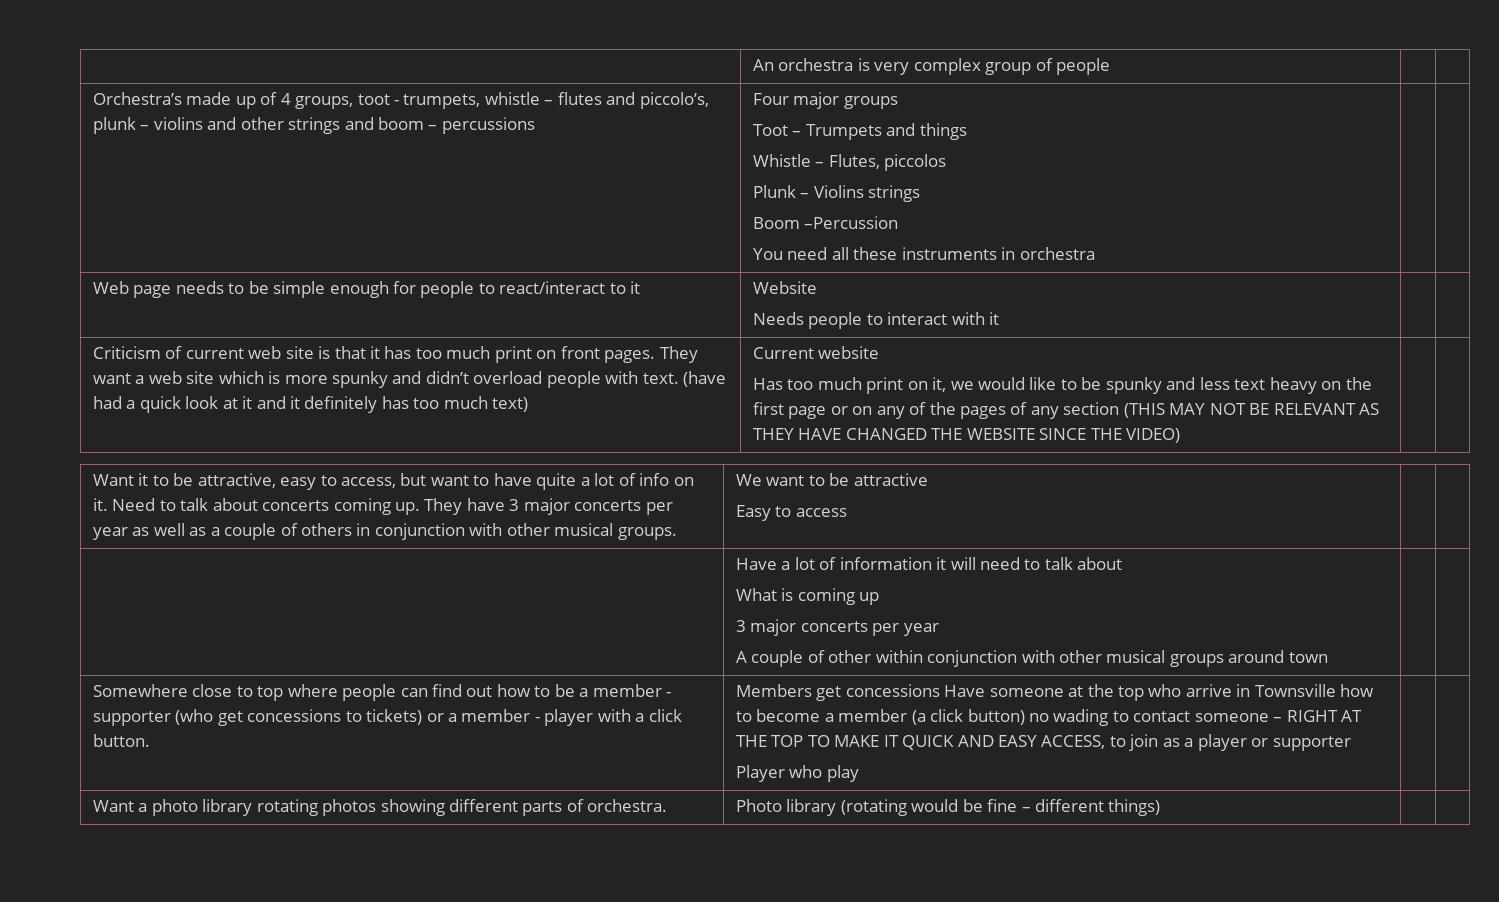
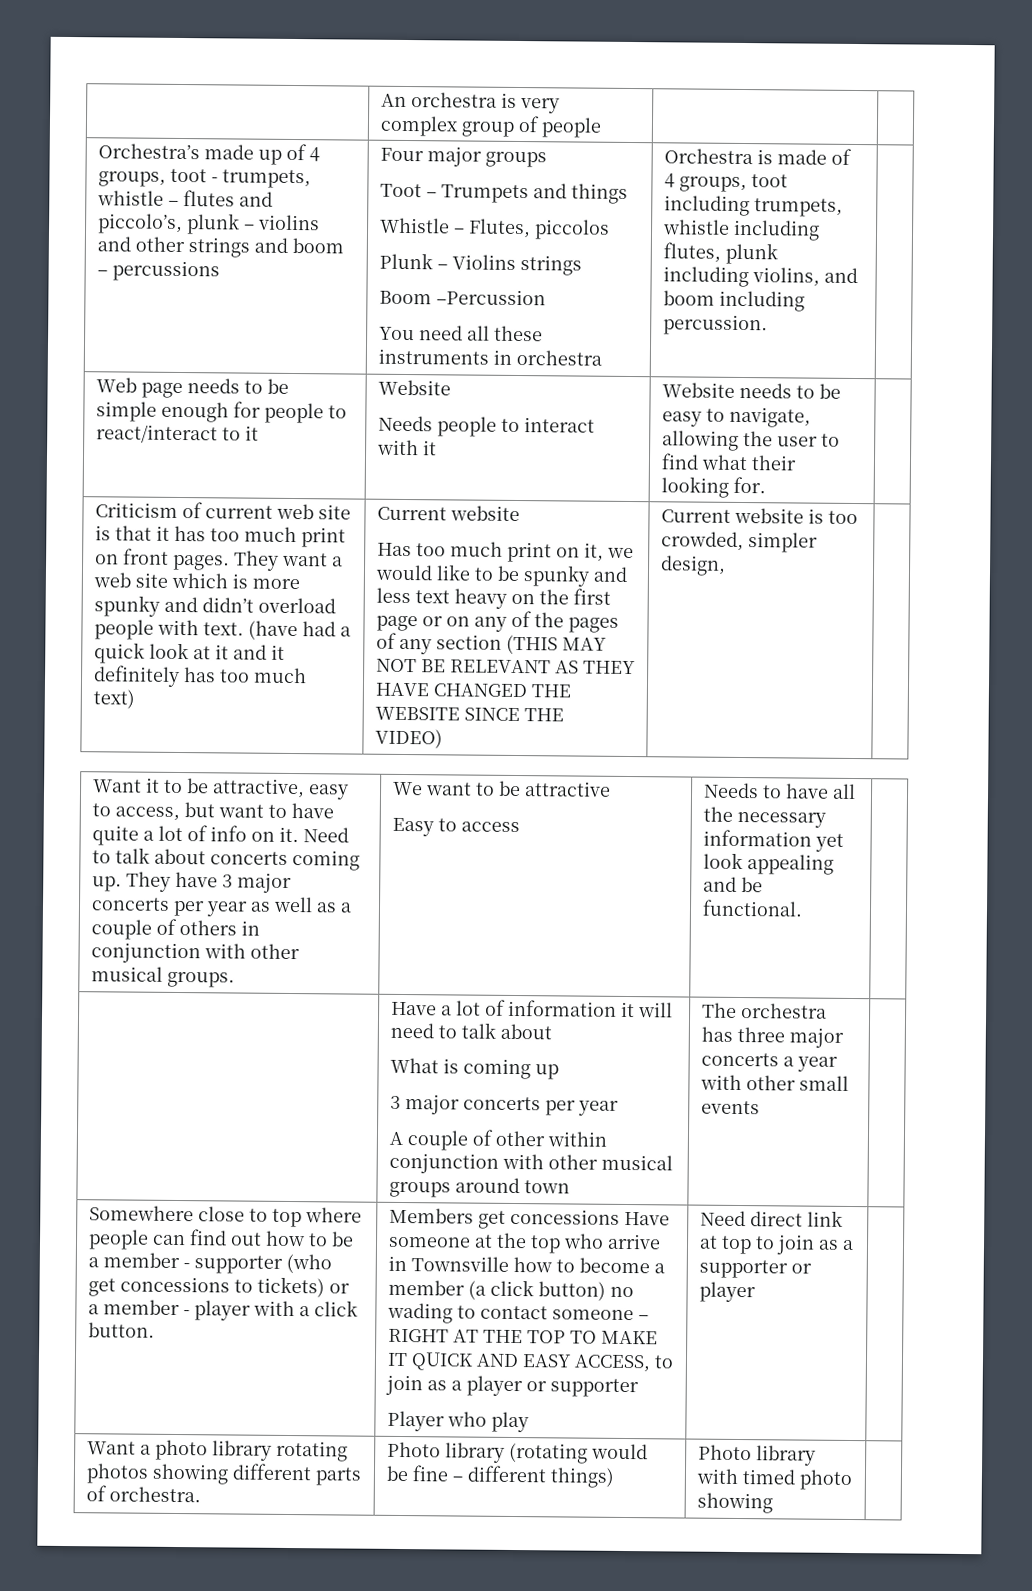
(1095, 253) none -> [664,148,853,165] [664,173,789,193] [664,195,844,217] [663,219,821,241] [663,242,779,265] [663,266,859,288] [663,290,806,312] [663,314,769,336] Orchestra is made of 4 groups, toot including trumpets, whistle including flutes, plunk including violins, and boom including percussion.
(1000, 318) none -> [662,382,842,399] [662,406,812,428] [662,430,841,451] [661,453,798,471] [661,476,767,498] Website needs to be easy to navigate, allowing the user to find what their looking for.
(1181, 435) none -> [661,507,859,525] [661,531,819,553] [660,555,727,576] Current website is too crowded, simpler design,
(847, 512) none -> [703,782,857,800] [703,806,827,828] [703,829,845,852] [703,852,835,875] [703,876,764,893] [702,899,804,917] Needs to have all the necessary information yet look appealing and be functional.
(1328, 657) none -> [702,1002,828,1019] [701,1026,845,1048] [701,1052,839,1072] [700,1074,850,1091] [701,1100,761,1115] The orchestra has three major concerts a year with other small events
(859, 773) none -> [700,1210,844,1227] [699,1234,855,1255] [699,1259,813,1279] [699,1281,757,1303] Need direct link at top to join as a supporter or player
(1161, 807) none -> [698,1444,817,1466] [696,1468,854,1491] [697,1492,774,1514] Photo library with timed photo showing

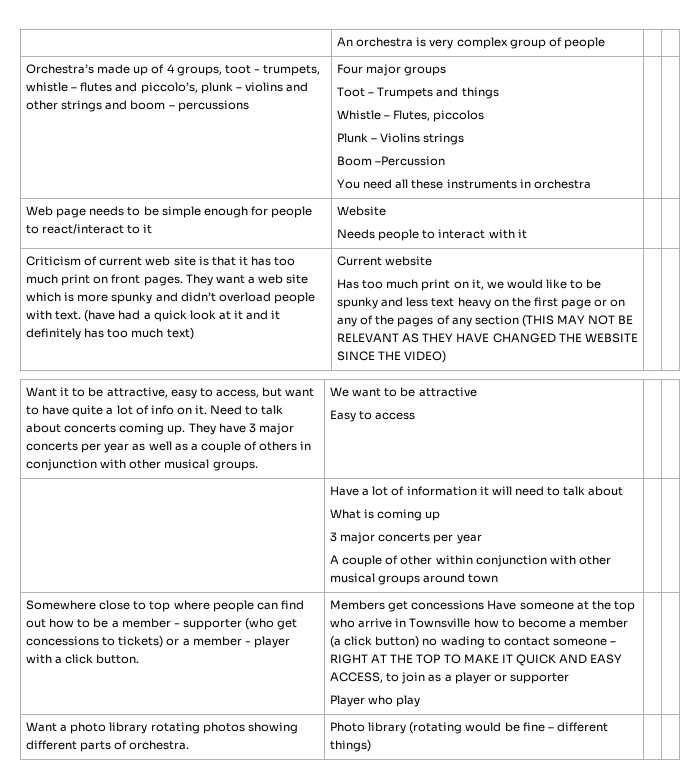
[664,148,853,165] [664,173,789,193] [664,195,844,217] [663,219,821,241] [663,242,779,265] [663,266,859,288] [663,290,806,312] [663,314,769,336] Orchestra is made of 4 groups, toot including trumpets, whistle including flutes, plunk including violins, and boom including percussion. -> (591, 184) none
[662,382,842,399] [662,406,812,428] [662,430,841,451] [661,453,798,471] [661,476,767,498] Website needs to be easy to navigate, allowing the user to find what their looking for. -> (527, 234) none
[661,507,859,525] [661,531,819,553] [660,555,727,576] Current website is too crowded, simpler design, -> (447, 357) none
[703,782,857,800] [703,806,827,828] [703,829,845,852] [703,852,835,875] [703,876,764,893] [702,899,804,917] Needs to have all the necessary information yet look appealing and be functional. -> (416, 416) none
[702,1002,828,1019] [701,1026,845,1048] [701,1052,839,1072] [700,1074,850,1091] [701,1100,761,1115] The orchestra has three major concerts a year with other small events -> (499, 578) none
[700,1210,844,1227] [699,1234,855,1255] [699,1259,813,1279] [699,1281,757,1303] Need direct link at top to join as a supporter or player -> (421, 701) none
[698,1444,817,1466] [696,1468,854,1491] [697,1492,774,1514] Photo library with timed photo showing -> (372, 746) none

